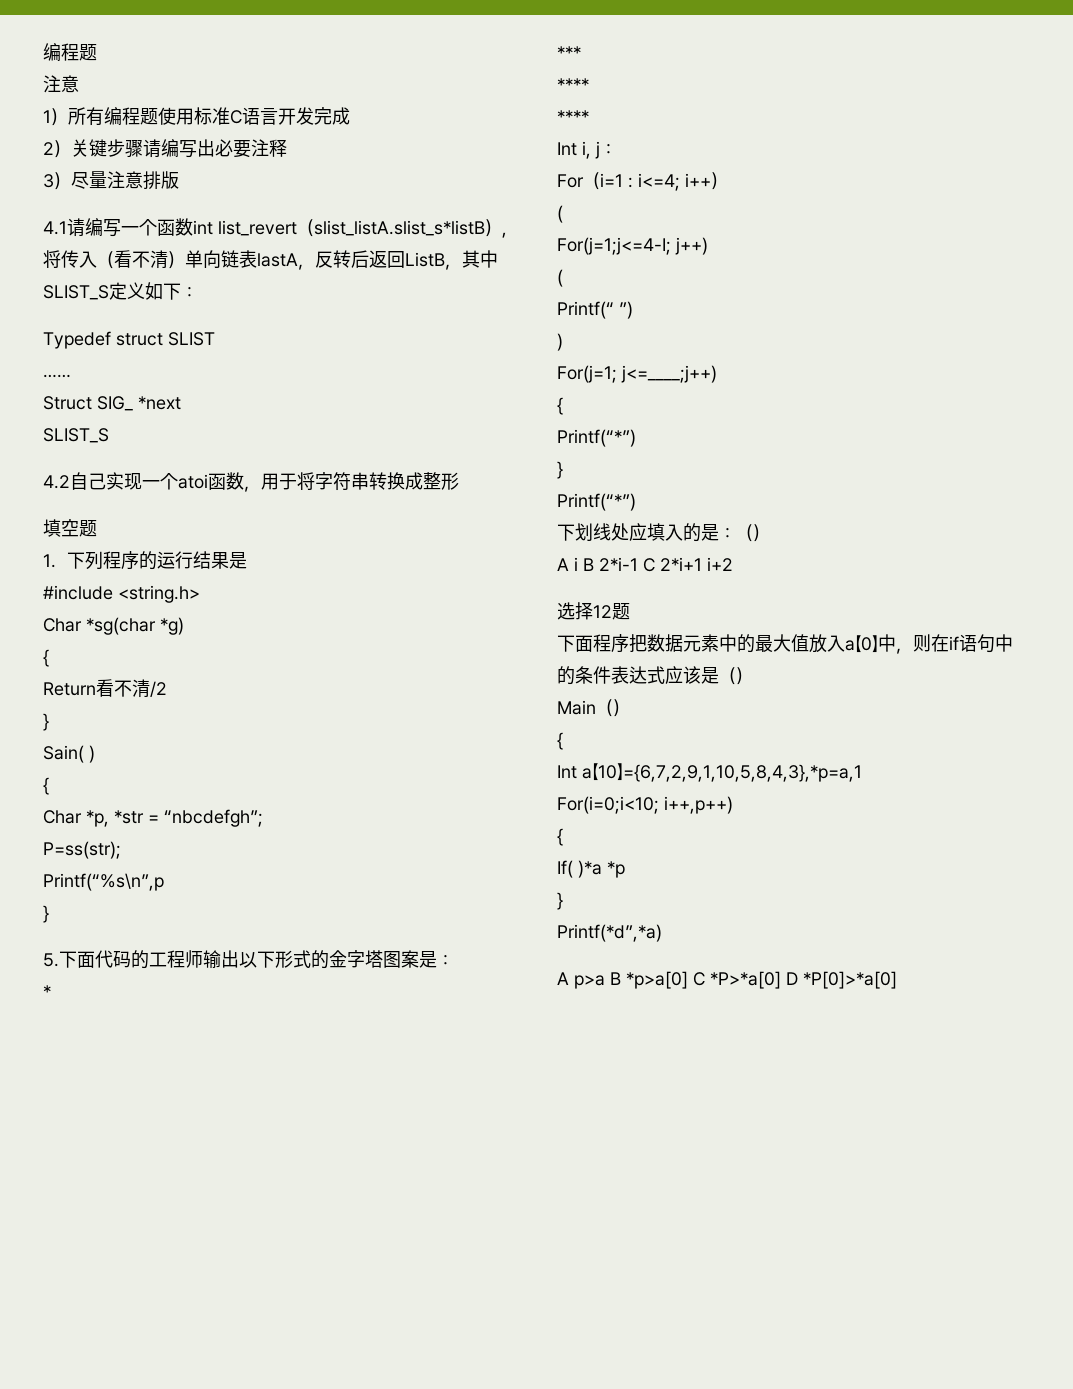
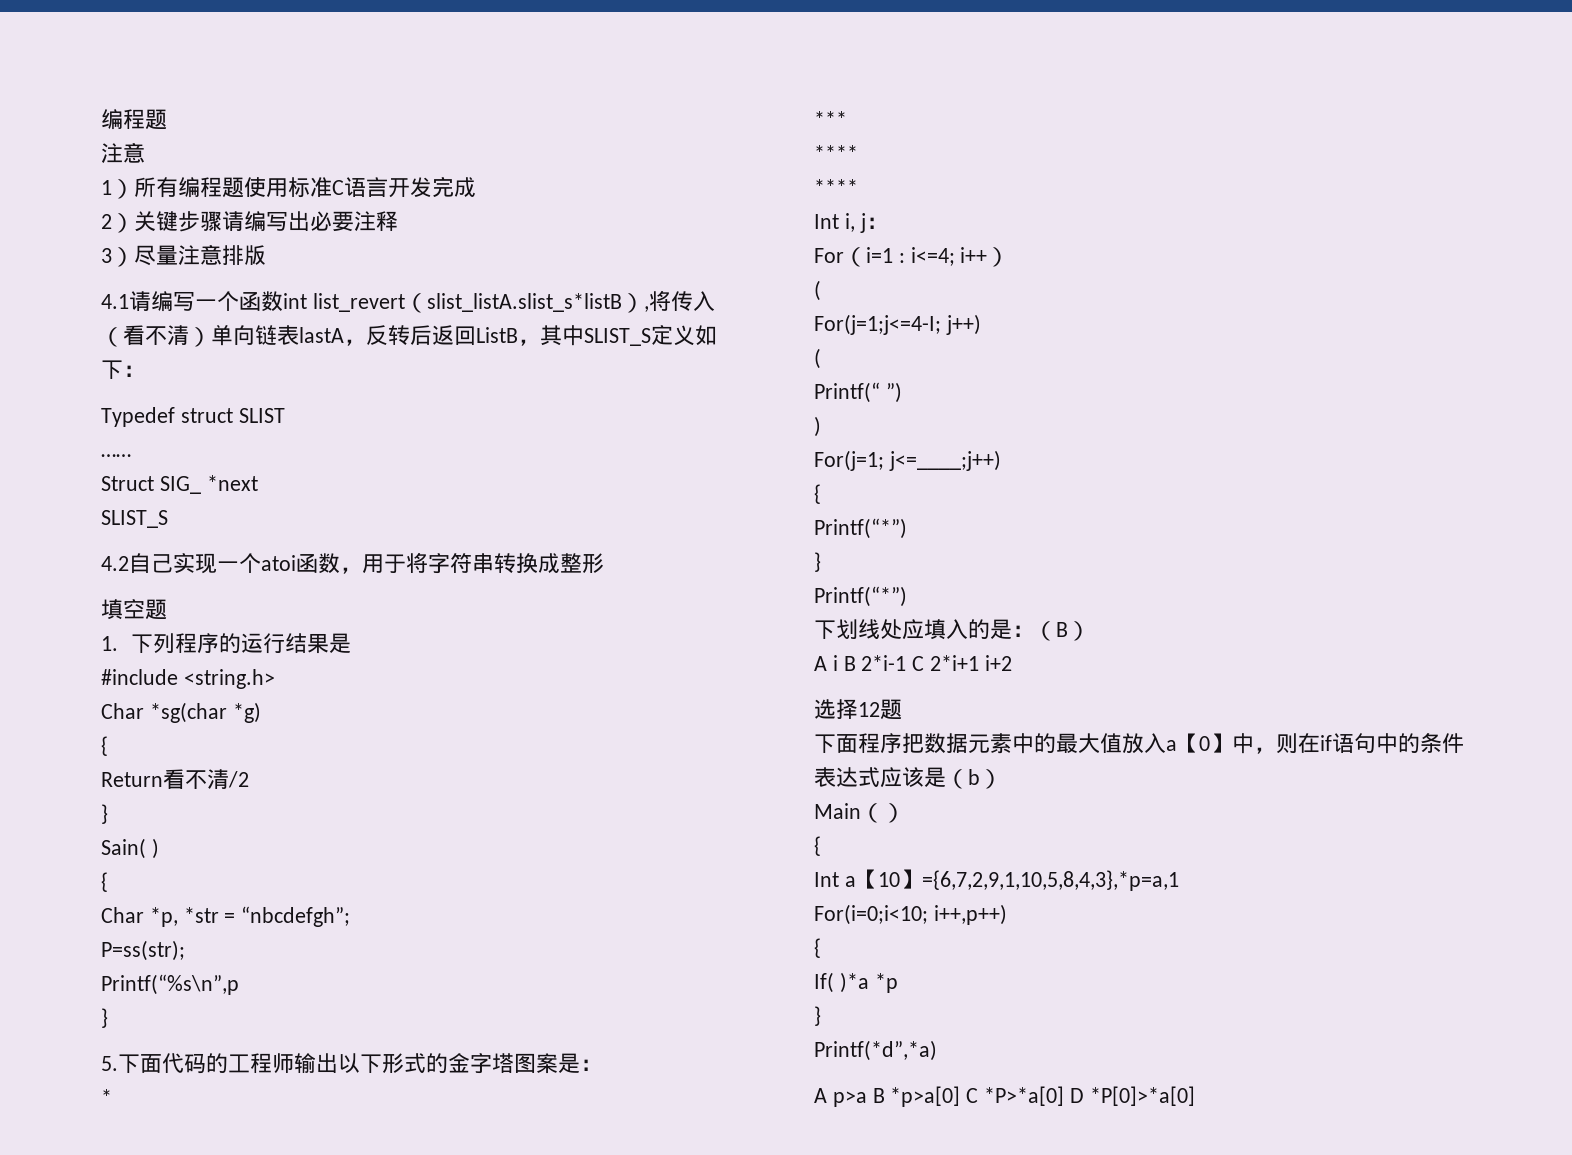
(753, 533) none -> [1056,622,1068,637] B
(736, 676) none -> [968,769,980,785] b

